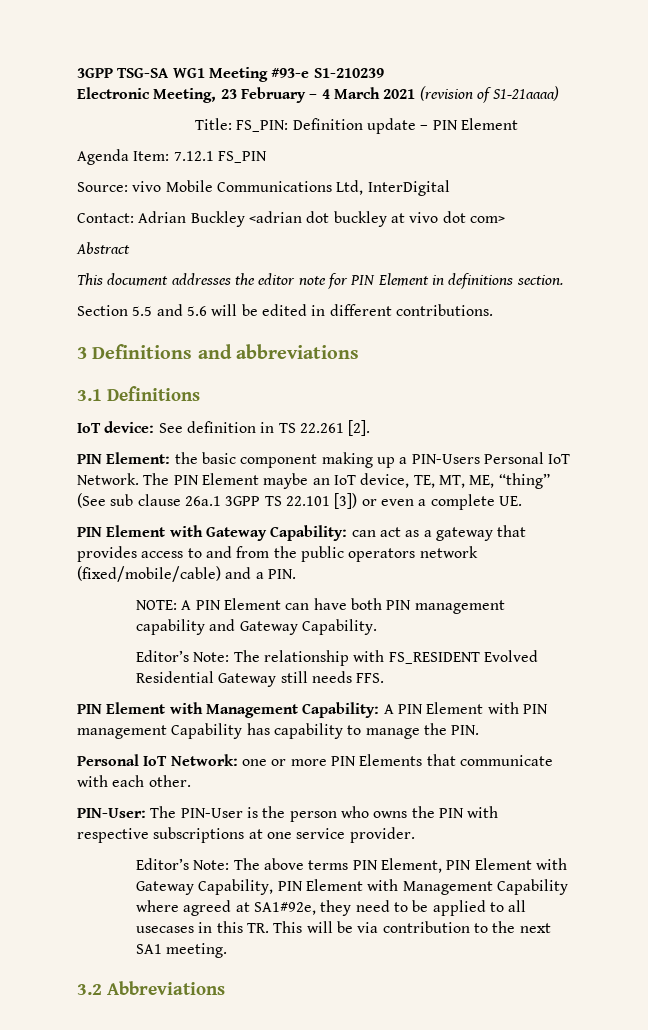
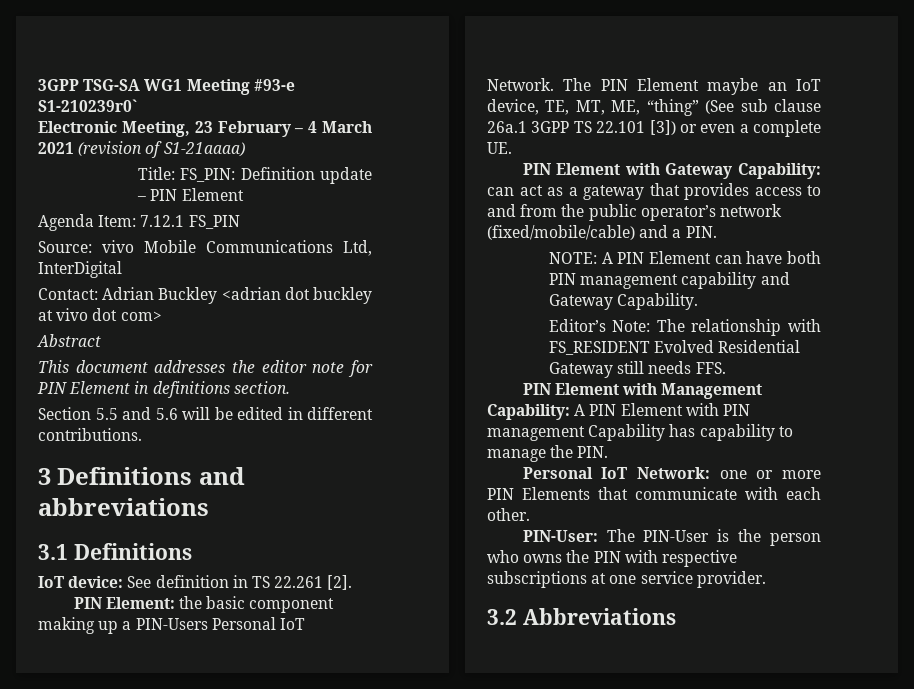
[313,68,384,78] S1-210239 -> [38,99,137,112] S1-210239r0`
[348,548,416,562] operators -> [640,205,716,221] operator’s
[135,858,567,873] [135,879,568,895] [135,900,527,916] [135,921,551,933] [135,943,228,958] // Editor’s Note: The above terms PIN Element, PIN Element with Gateway Capability, PIN Element with Management Capability where agreed at SA1#92e, they need to be applied to all usecases in this TR. This will be via contribution to the next SA1 meeting. -> (766, 579) none

